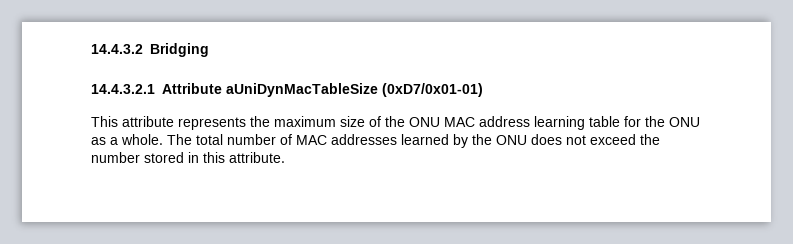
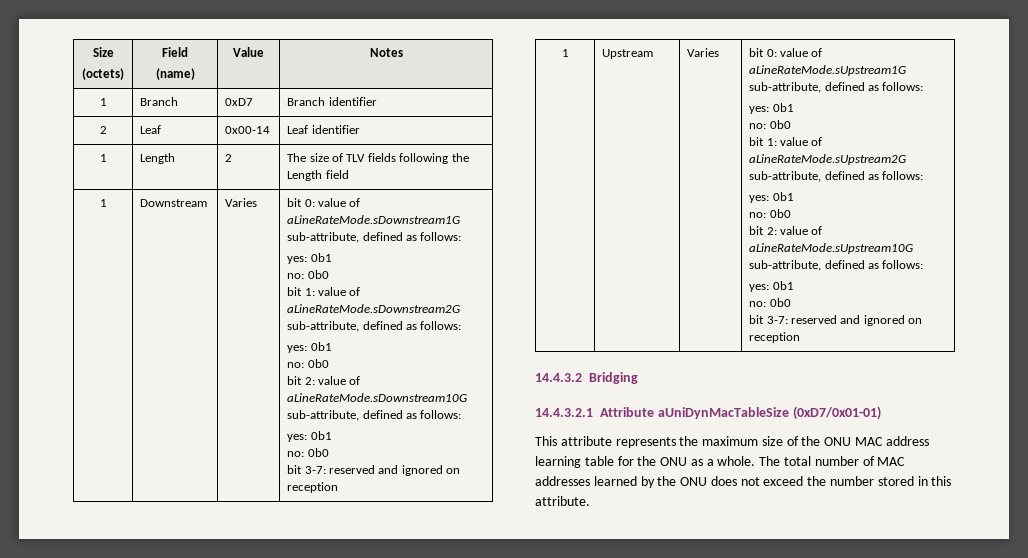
(91, 49) none -> [92,47,114,57] [82,68,124,80] [162,47,188,57] [155,68,195,80] [233,47,264,57] [369,48,403,57] [99,98,107,106] [140,97,179,106] [225,98,254,106] [287,97,377,106] [99,126,107,134] [140,125,162,134] [225,126,271,134] [287,125,360,134] [99,154,107,162] [140,153,176,164] [225,154,233,162] [287,153,469,164] [287,170,349,181] [99,199,107,207] [140,199,208,207] [225,198,258,207] [287,198,361,207] [287,215,461,224] [287,232,462,243] [287,253,332,264] [287,270,329,279] [287,287,361,296] [287,304,461,313] [287,321,462,332] [287,342,332,353] [287,359,329,368] [287,376,361,385] [287,393,468,402] [287,410,462,421] [287,431,332,442] [287,448,329,457] [287,465,461,476] [287,482,339,493] [561,49,569,57] [602,49,654,59] [687,48,720,57] [749,48,823,57] [749,65,907,76] [749,82,924,93] [749,103,794,114] [749,120,791,129] [749,137,823,146] [749,154,907,165] [749,171,924,182] [749,192,794,203] [749,209,791,218] [749,226,823,235] [749,243,914,254] [749,260,924,271] [749,281,794,292] [749,298,791,307] [749,315,923,326] [749,332,801,343] Size // (octets) | Field // (name) | Value | Notes // 1 | Branch | 0xD7 | Branch identifier // 2 | Leaf | 0x00-14 | Leaf identifier // 1 | Length | 2 | The size of TLV fields following the Length field // 1 | Downstream | Varies | bit 0: value of aLineRateMode.sDownstream1G sub-attribute, defined as follows: // yes: 0b1 // no: 0b0 // bit 1: value of aLineRateMode.sDownstream2G sub-attribute, defined as follows: // yes: 0b1 // no: 0b0 // bit 2: value of aLineRateMode.sDownstream10G sub-attribute, defined as follows: // yes: 0b1 // no: 0b0 // bit 3-7: reserved and ignored on reception // 1 | Upstream | Varies | bit 0: value of aLineRateMode.sUpstream1G sub-attribute, defined as follows: // yes: 0b1 // no: 0b0 // bit 1: value of aLineRateMode.sUpstream2G sub-attribute, defined as follows: // yes: 0b1 // no: 0b0 // bit 2: value of aLineRateMode.sUpstream10G sub-attribute, defined as follows: // yes: 0b1 // no: 0b0 // bit 3-7: reserved and ignored on reception //

